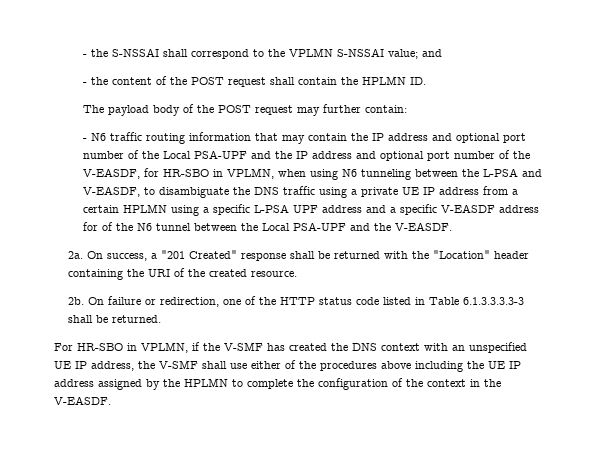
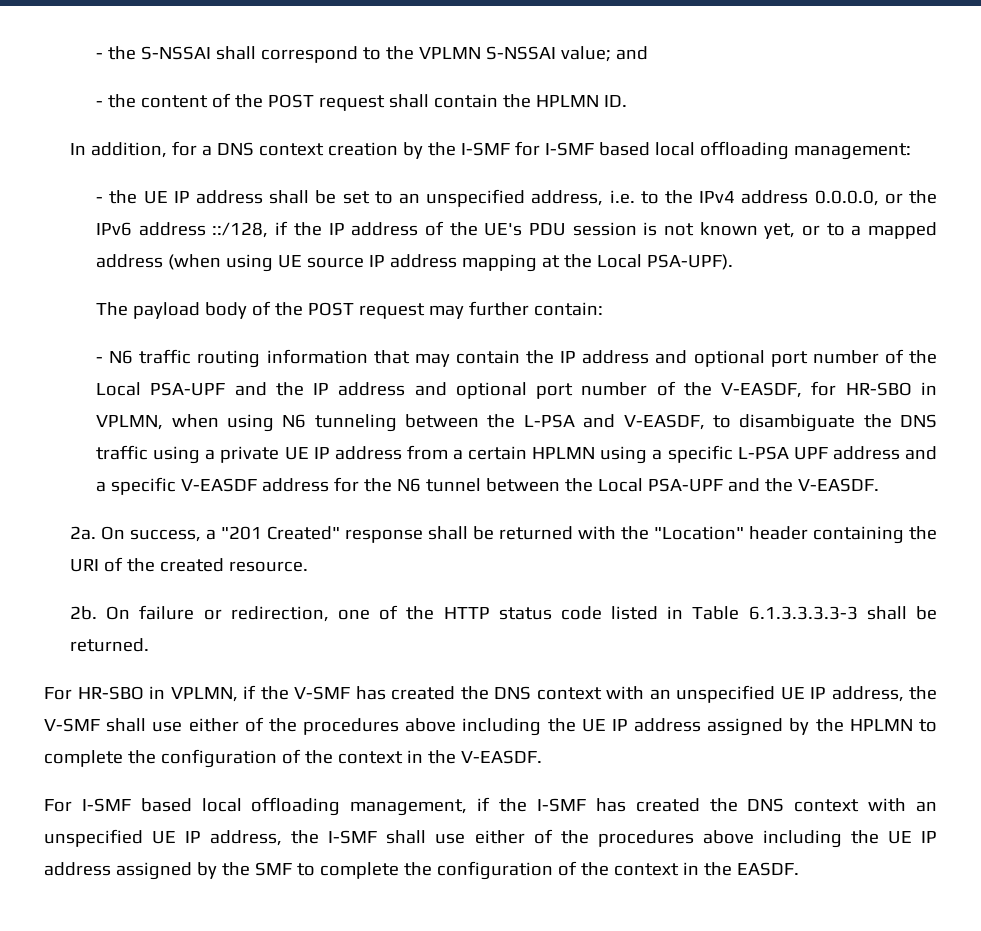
(426, 81) none -> [70,141,911,160] [96,189,937,207] [96,221,938,239] [96,254,734,272] // In addition, for a DNS context creation by the I-SMF for I-SMF based local offloading management: // - the UE IP address shall be set to an unspecified address, i.e. to the IPv4 address 0.0.0.0, or the IPv6 address ::/128, if the IP address of the UE's PDU session is not known yet, or to a mapped address (when using UE source IP address mapping at the Local PSA-UPF).
[101,222,113,231] of -> (360, 484) none
(111, 400) none -> [44,797,938,816] [44,829,937,848] [44,861,799,880] // For I-SMF based local offloading management, if the I-SMF has created the DNS context with an unspecified UE IP address, the I-SMF shall use either of the procedures above including the UE IP address assigned by the SMF to complete the configuration of the context in the EASDF.

